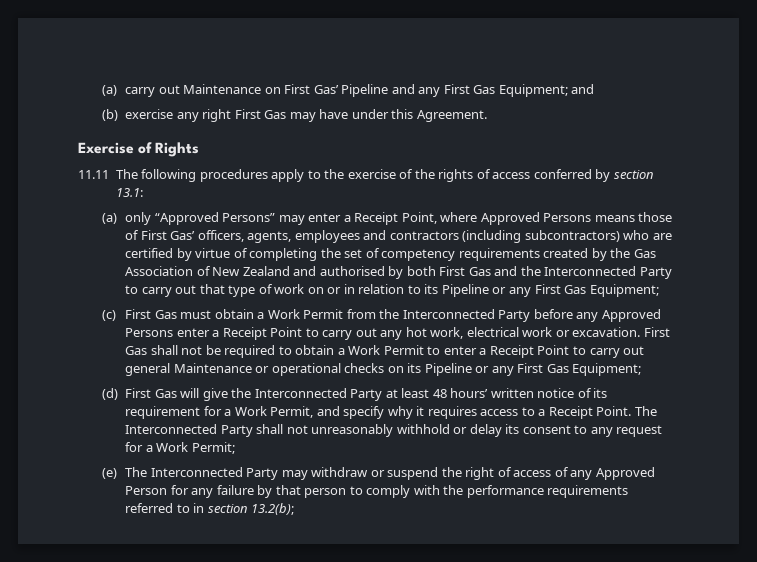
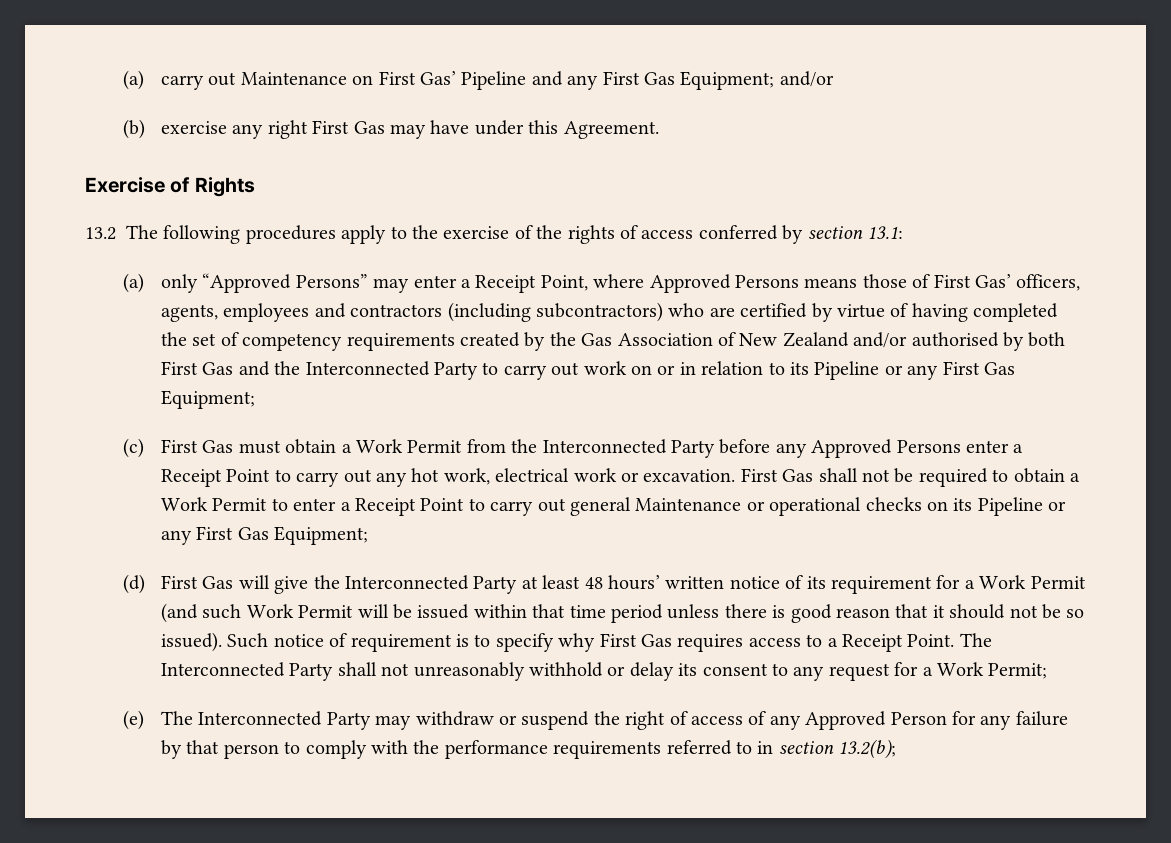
[571,84,595,94] and -> [779,71,834,87] and/or
[78,170,109,179] 11.11 -> [85,227,116,240] 13.2
[249,248,318,261] completing -> [911,303,1059,322] having completed
[293,266,317,276] and -> [853,332,908,348] and/or
[199,284,273,297] that type of -> (580, 369) none
[270,406,425,419] Permit, and specify why it -> [1030,576,1086,589] [161,603,1085,623] [161,632,673,652] Permit (and such Work Permit will be issued within that time period unless there is good reason that it should not be so issued). Such notice of requirement is to specify why First Gas

